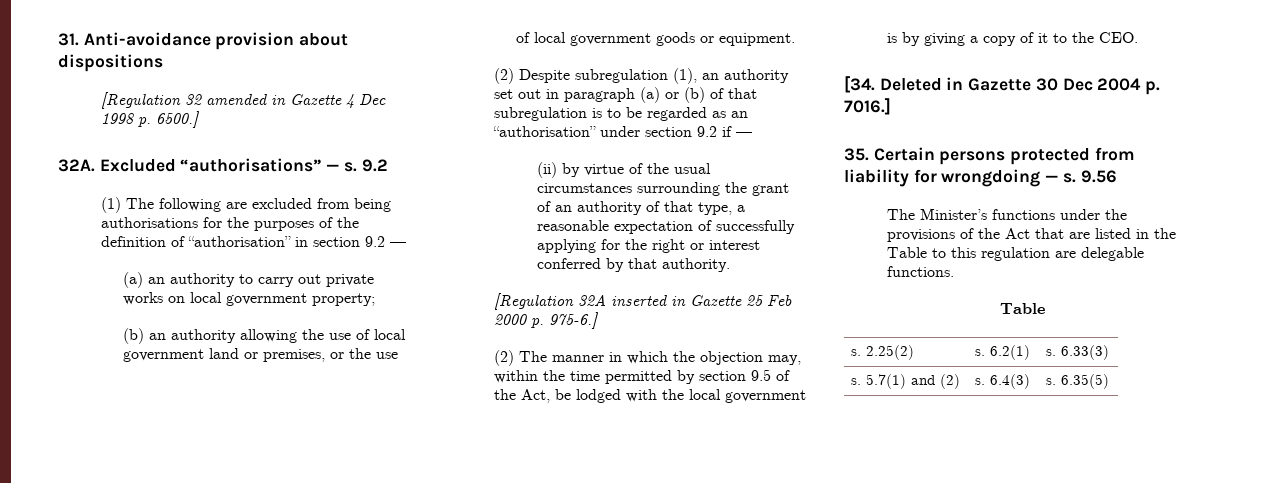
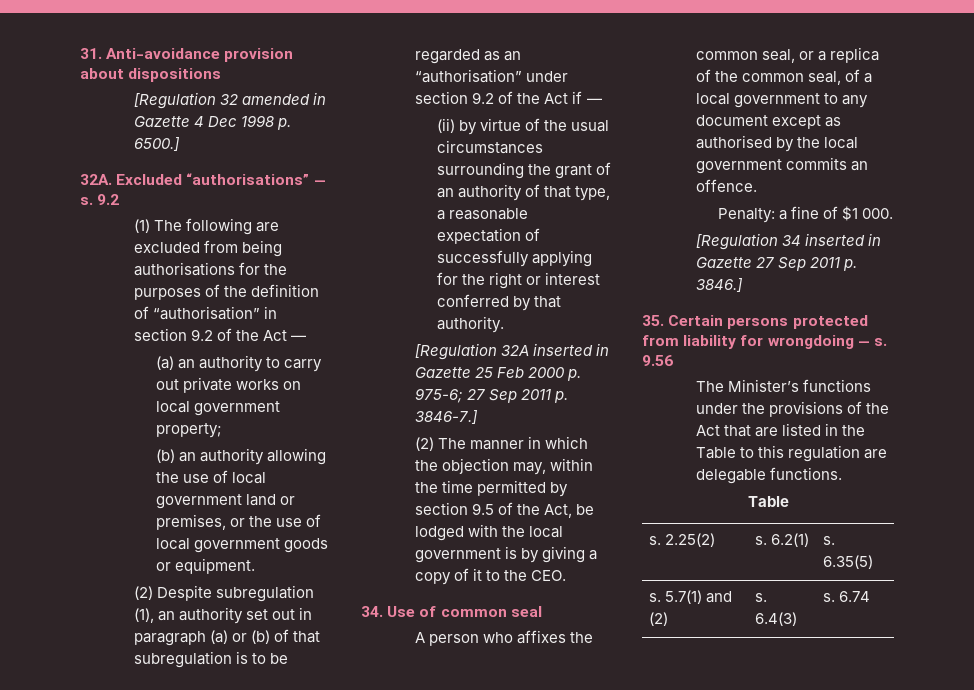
(386, 241) none -> [217,328,288,341] of the Act
(718, 131) none -> [498,91,569,104] of the Act
[549,312,599,329] 975-6.] -> [415,388,569,403] [415,410,479,424] 975-6; 27 Sep 2011 p. 3846-7.]
[844,76,1161,95] [844,98,891,115] [34. Deleted in Gazette 30 Dec 2004 p. 7016.] -> [361,606,542,617] [415,630,594,646] [696,47,880,63] [696,69,873,85] [696,93,869,108] [696,115,842,129] [696,135,859,152] [696,157,869,174] [696,179,758,192] [717,206,893,223] [696,233,882,250] [696,257,858,271] [696,278,744,292] 34. Use of common seal // A person who affixes the common seal, or a replica of the common seal, of a local government to any document except as authorised by the local government commits an offence. // Penalty: a fine of $1 000. // [Regulation 34 inserted in Gazette 27 Sep 2011 p. 3846.]
[1061,345,1110,360] 6.33(3) -> [822,555,873,569] 6.35(5)
[1061,374,1110,389] 6.35(5) -> [838,591,870,602] 6.74

